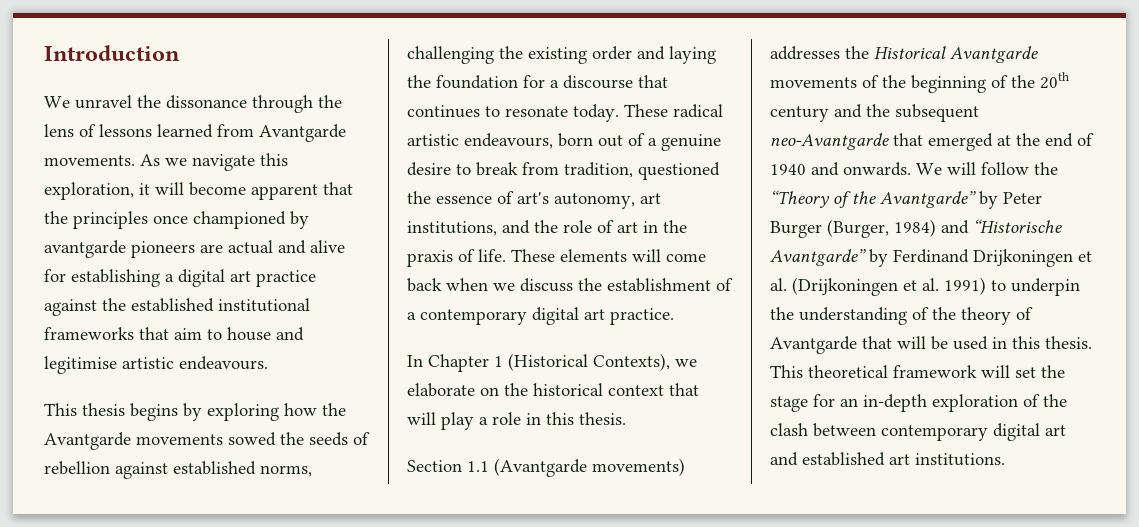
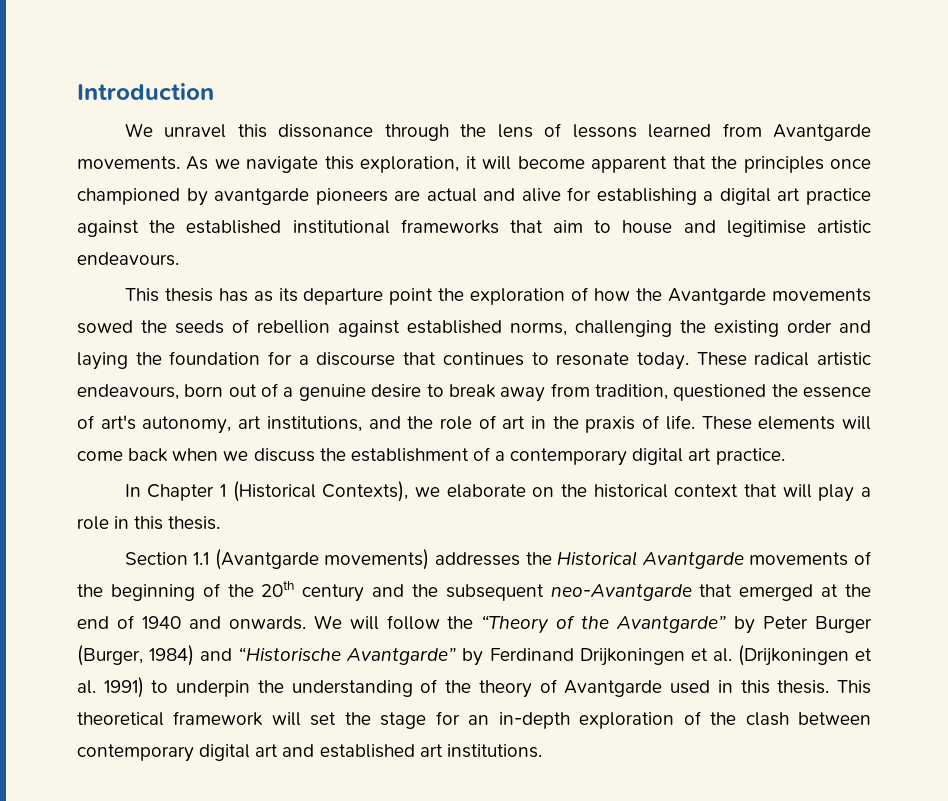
[137,95,161,108] the -> [237,124,267,138] this
[130,403,279,421] begins by exploring -> [218,287,589,305] has as its departure point the exploration of
(518, 169) none -> [500,387,546,402] away
[862,336,948,350] that will be -> (663, 688) none

